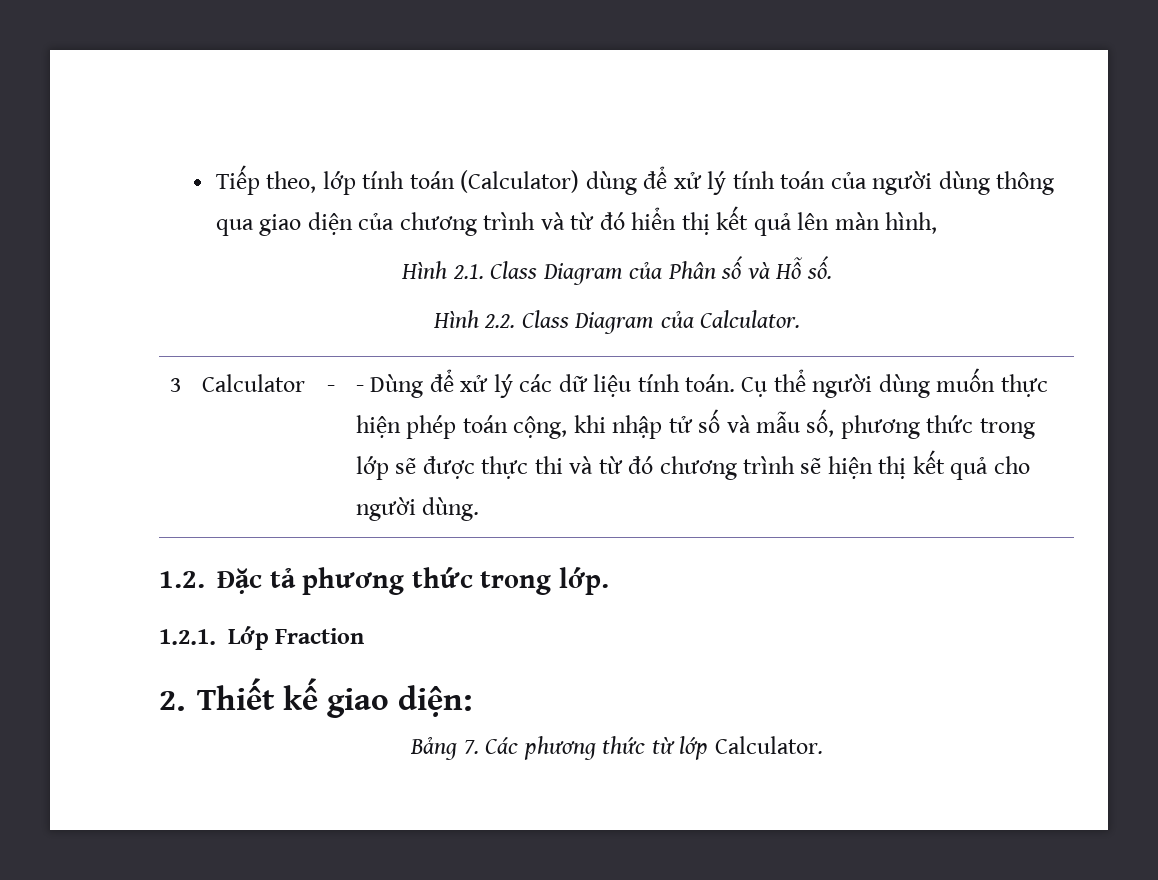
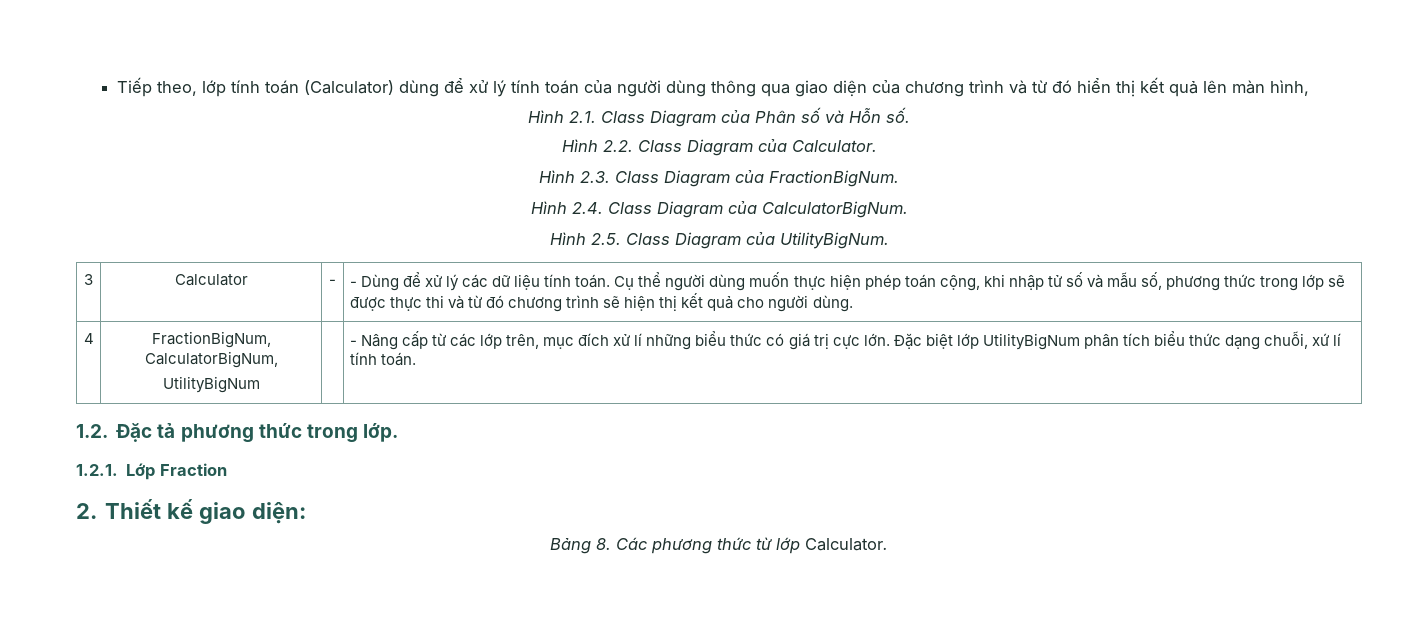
[775,257,804,279] Hỗ -> [849,108,881,123] Hỗn
(801, 319) none -> [539,170,899,187] [530,201,908,218] [549,232,889,249] // Hình 2.3. Class Diagram của FractionBigNum. // Hình 2.4. Class Diagram của CalculatorBigNum. // Hình 2.5. Class Diagram của UtilityBigNum.
(480, 509) none -> [83,333,94,344] [151,331,271,348] [144,351,278,368] [162,376,260,393] [349,331,1342,350] [349,352,416,366] // 4 | FractionBigNum, CalculatorBigNum, // UtilityBigNum | | - Nâng cấp từ các lớp trên, mục đích xử lí những biểu thức có giá trị cực lớn. Đặc biệt lớp UtilityBigNum phân tích biểu thức dạng chuỗi, xứ lí tính toán.
[463,740,479,754] 7. -> [596,538,611,550] 8.

